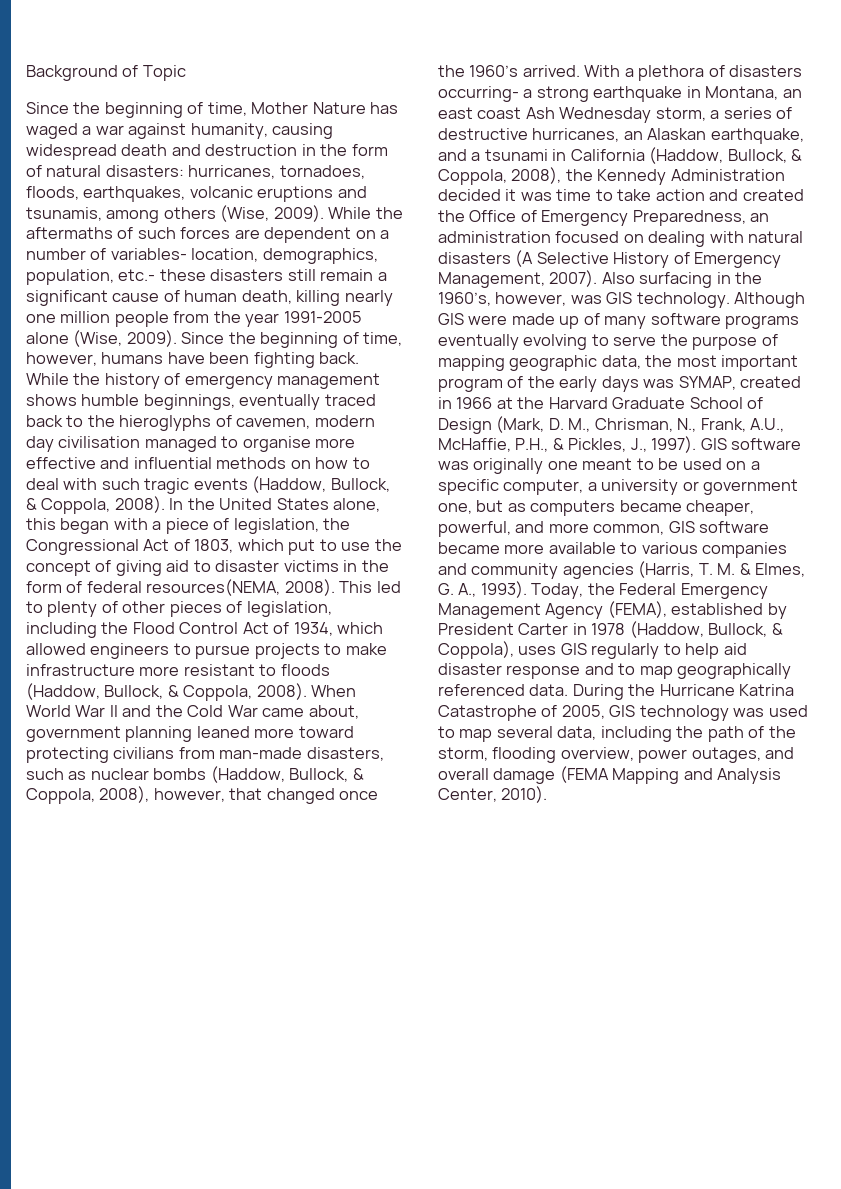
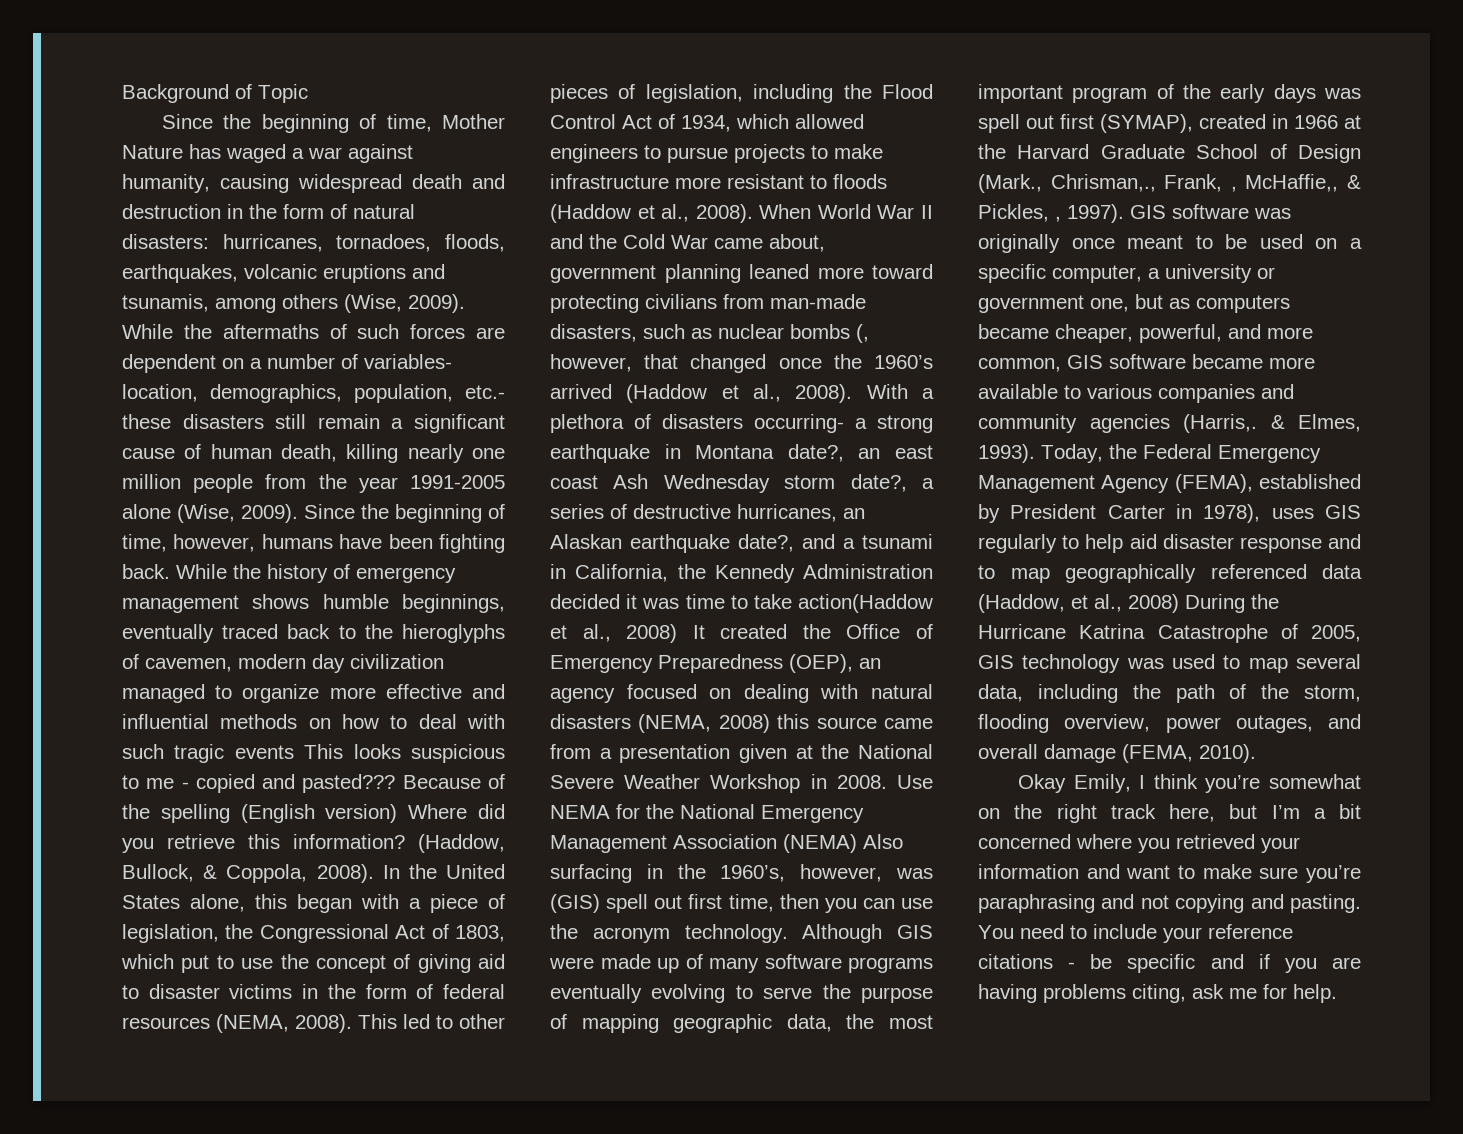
[58,436,141,448] civilisation -> [350,654,444,669] civilization
[242,436,311,452] organise -> [242,684,320,703] organize
(248, 484) none -> [304,744,505,763] [122,774,505,793] [122,804,505,823] [122,834,405,853] This looks suspicious to me - copied and pasted??? Because of the spelling (English version) Where did you retrieve this information?
[146,579,281,596] resources(NEMA, -> [122,1014,289,1033] resources (NEMA,
[47,601,118,617] plenty of -> (453, 1022) none
[26,683,253,701] (Haddow, Bullock, & Coppola, -> [550,204,690,223] (Haddow et al.,
[210,766,364,783] [26,786,150,804] (Haddow, Bullock, & Coppola, 2008), -> [856,324,869,343] (,
[522,65,580,77] arrived. -> [550,384,853,403] arrived (Haddow et al., 2008).
[705,86,779,100] Montana, -> [695,444,844,462] Montana date?,
[655,107,706,121] storm, -> [784,474,907,492] storm date?,
[710,128,804,144] earthquake, -> [630,534,794,553] earthquake date?,
[570,147,803,164] [438,167,562,185] California (Haddow, Bullock, & Coppola, 2008), -> [575,564,669,582] California,
[655,189,739,201] action and -> [798,594,933,613] [550,624,705,643] action(Haddow et al., 2008) It
[632,210,770,226] [438,231,551,243] Preparedness, an administration -> [658,654,881,673] [550,688,615,703] Preparedness (OEP), an agency
[515,250,782,268] [438,270,598,288] (A Selective History of Emergency Management, 2007). -> [638,714,933,733] [550,744,933,763] [550,774,933,793] [550,804,864,823] [550,834,857,853] (NEMA, 2008) this source came from a presentation given at the National Severe Weather Workshop in 2008. Use NEMA for the National Emergency Management Association (NEMA)
[606,292,633,304] GIS -> [550,894,933,913] [550,924,670,943] (GIS) spell out first time, then you can use the acronym
[678,376,736,390] SYMAP, -> [978,114,1193,133] spell out first (SYMAP),
[496,416,785,433] [438,438,549,452] (Mark, D. M., Chrisman, N., Frank, A.U., McHaffie, P.H., -> [978,174,1339,193] (Mark., Chrisman,., Frank, , McHaffie,,
[630,438,647,452] J., -> [1055,216,1061,222] ,
[547,461,578,470] one -> [1071,238,1115,249] once
[638,561,806,578] [438,583,477,597] (Harris, T. M. & Elmes, G. A., -> [1183,414,1361,433] (Harris,. & Elmes,
[591,621,783,638] [438,641,514,659] 1978 (Haddow, Bullock, & Coppola), -> [1203,504,1261,523] 1978),
[529,684,569,696] data. -> [1322,564,1362,579] [978,594,1179,613] data (Haddow, et al., 2008)
[559,766,782,784] [438,786,548,803] (FEMA Mapping and Analysis Center, 2010). -> [1122,744,1256,763] [1018,774,1361,793] [978,804,1361,823] [978,834,1300,853] [978,864,1361,883] [978,894,1361,913] [978,924,1293,943] [978,954,1361,973] [978,984,1337,1003] (FEMA, 2010). // Okay Emily, I think you’re somewhat on the right track here, but I’m a bit concerned where you retrieved your information and want to make sure you’re paraphrasing and not copying and pasting. You need to include your reference citations - be specific and if you are having problems citing, ask me for help.

